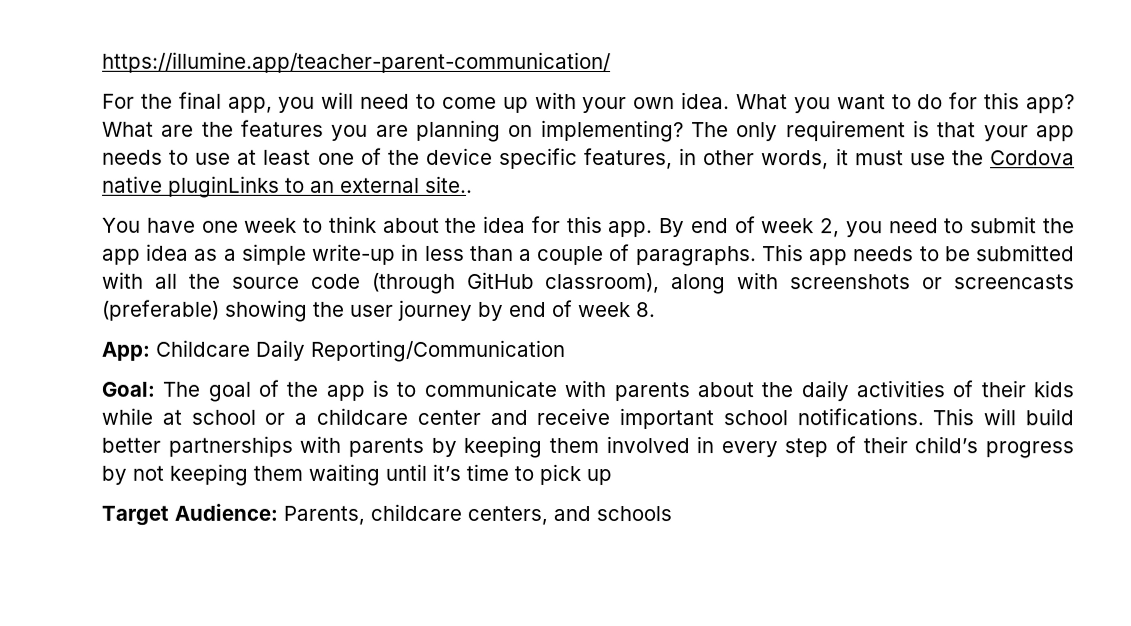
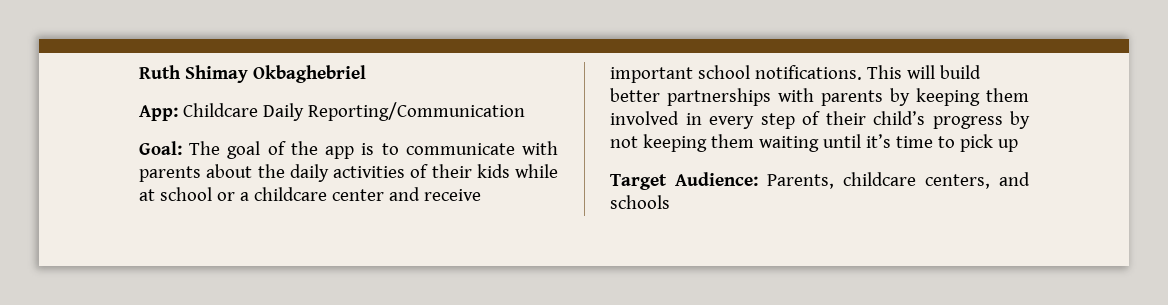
[102,51,611,74] [102,91,1076,114] [102,119,1076,143] [102,147,1075,170] [102,175,473,198] [102,215,1076,238] [102,243,1075,267] [102,271,1075,295] [101,299,656,322] https://illumine.app/teacher-parent-communication/ // For the final app, you will need to come up with your own idea. What you want to do for this app? What are the features you are planning on implementing? The only requirement is that your app needs to use at least one of the device specific features, in other words, it must use the Cordova native pluginLinks to an external site.. // You have one week to think about the idea for this app. By end of week 2, you need to submit the app idea as a simple write-up in less than a couple of paragraphs. This app needs to be submitted with all the source code (through GitHub classroom), along with screenshots or screencasts (preferable) showing the user journey by end of week 8. -> [139,65,366,83] Ruth Shimay Okbaghebriel

